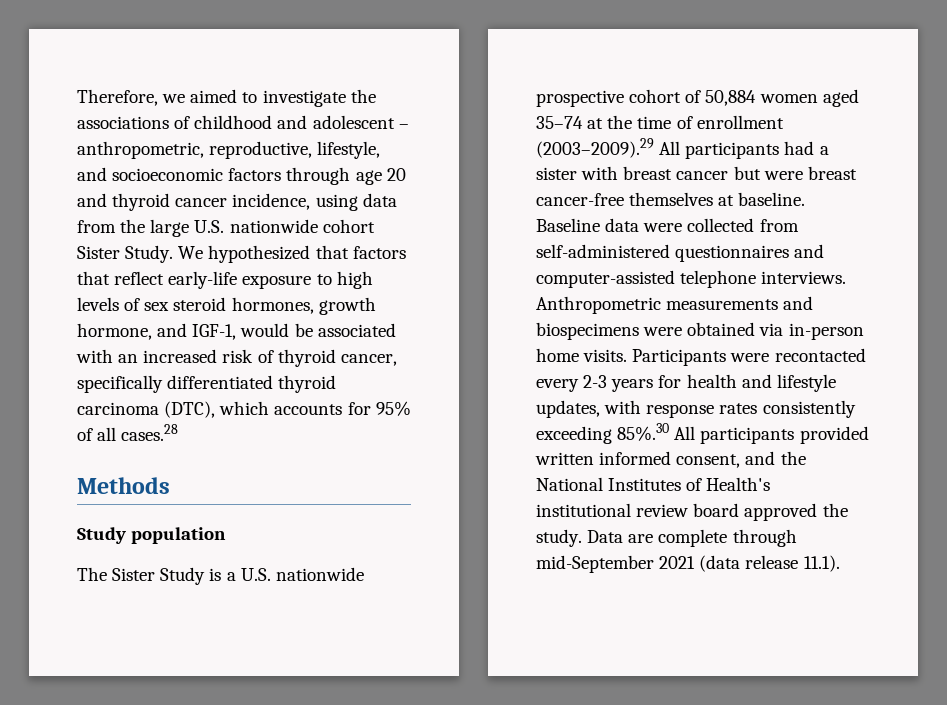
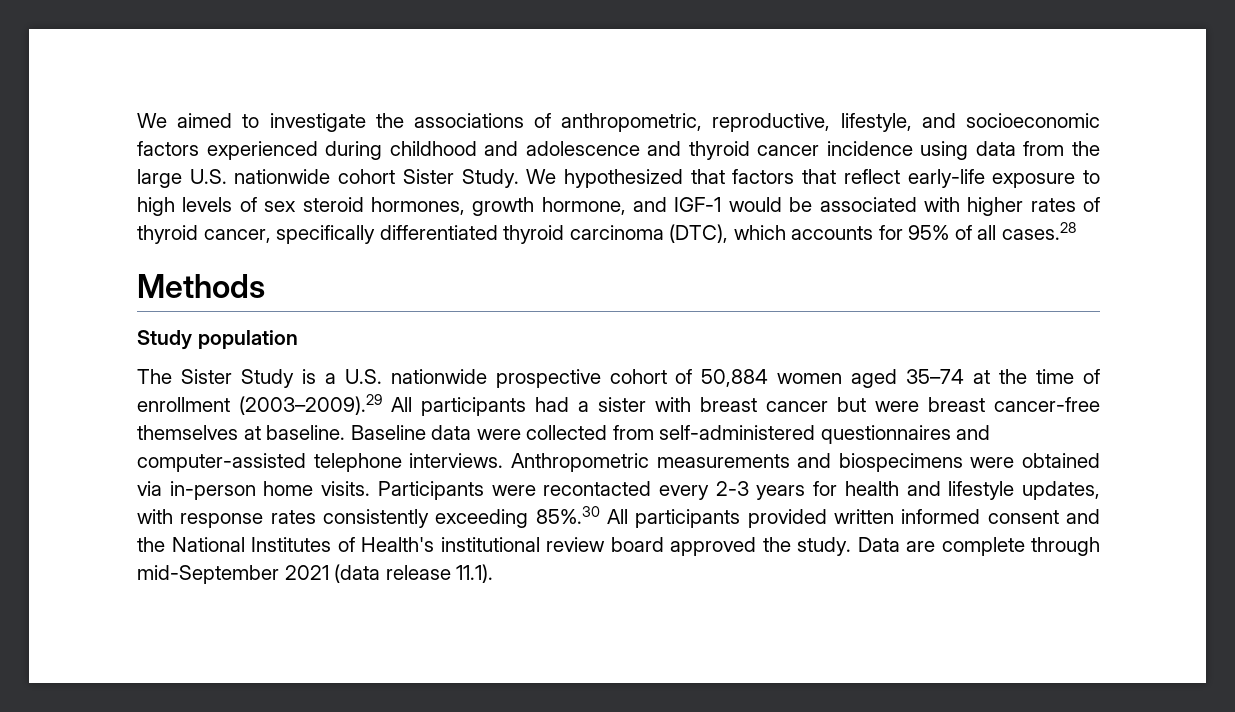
[77,89,186,106] Therefore, we -> [137,113,167,128] We
[194,115,409,129] childhood and adolescent – -> (552, 120) none
[286,167,406,185] through age 20 -> [206,141,640,160] experienced during childhood and adolescence
[232,193,311,210] incidence, -> [826,141,913,156] incidence
[192,324,237,340] IGF-1, -> [674,197,722,212] IGF-1
[118,349,254,363] an increased risk -> [967,197,1076,216] higher rates
[676,454,741,468] consent, -> [987,510,1059,524] consent

